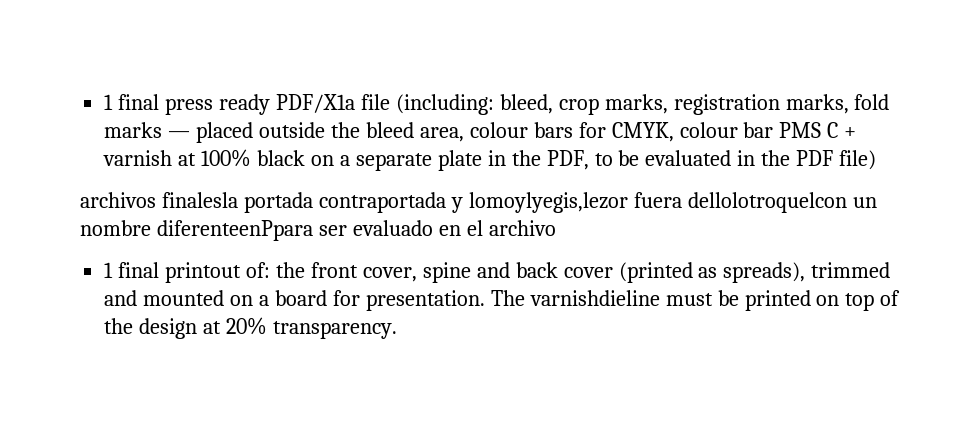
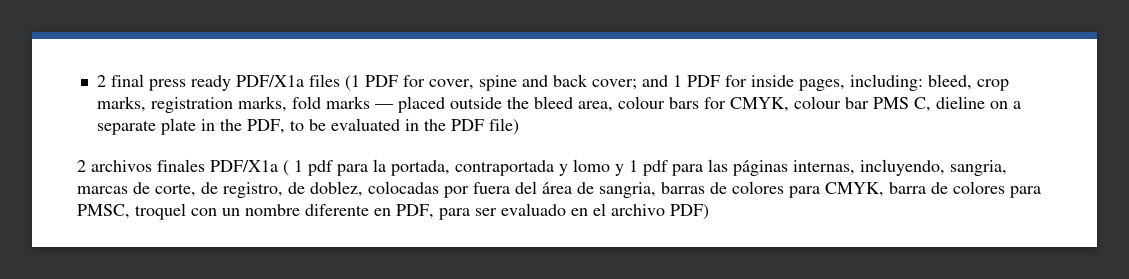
[104,94,114,110] 1 -> [96,75,106,87] 2
[360,94,494,115] file (including: -> [308,74,923,91] files (1 PDF for cover, spine and back cover; and 1 PDF for inside pages, including:
[827,122,857,138] [103,149,306,167] C + varnish at 100% black -> [913,96,985,112] C, dieline
[80,192,877,213] [80,220,313,241] archivos finalesla portada contraportada y lomoylyegis,lezor fuera dellolotroquelcon un nombre diferenteenPpara -> [77,159,1007,176] [77,181,1041,198] [77,203,470,220] 2 archivos finales PDF/X1a ( 1 pdf para la portada, contraportada y lomo y 1 pdf para las páginas internas, incluyendo, sangria, marcas de corte, de registro, de doblez, colocadas por fuera del área de sangria, barras de colores para CMYK, barra de colores para PMSC, troquel con un nombre diferente en PDF, para
[104,262,891,283] [104,290,901,311] [104,317,397,339] // 1 final printout of: the front cover, spine and back cover (printed as spreads), trimmed and mounted on a board for presentation. The varnishdieline must be printed on top of the design at 20% transparency. -> [670,204,709,220] PDF)

